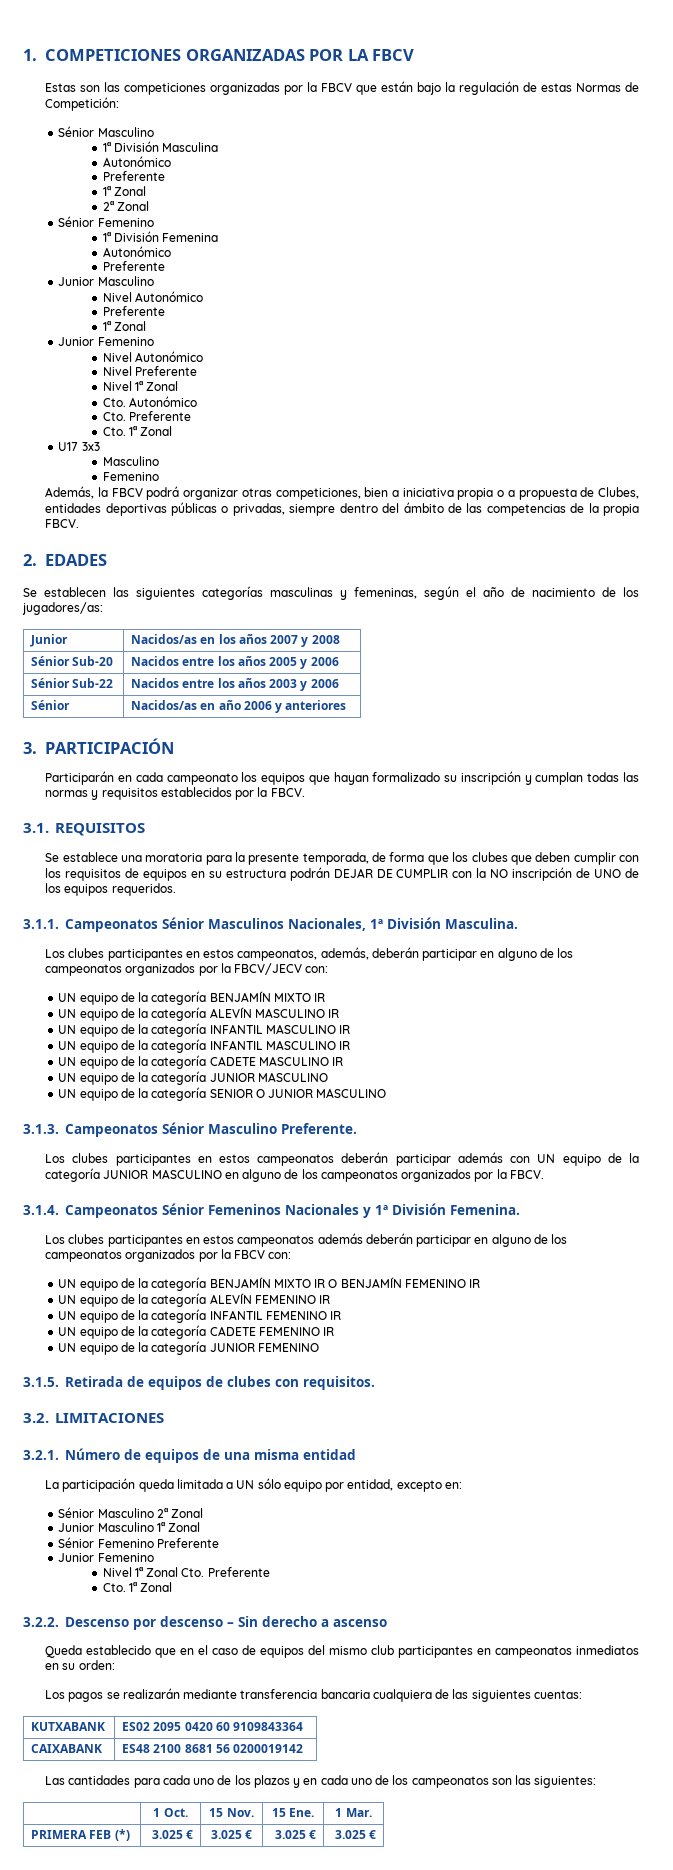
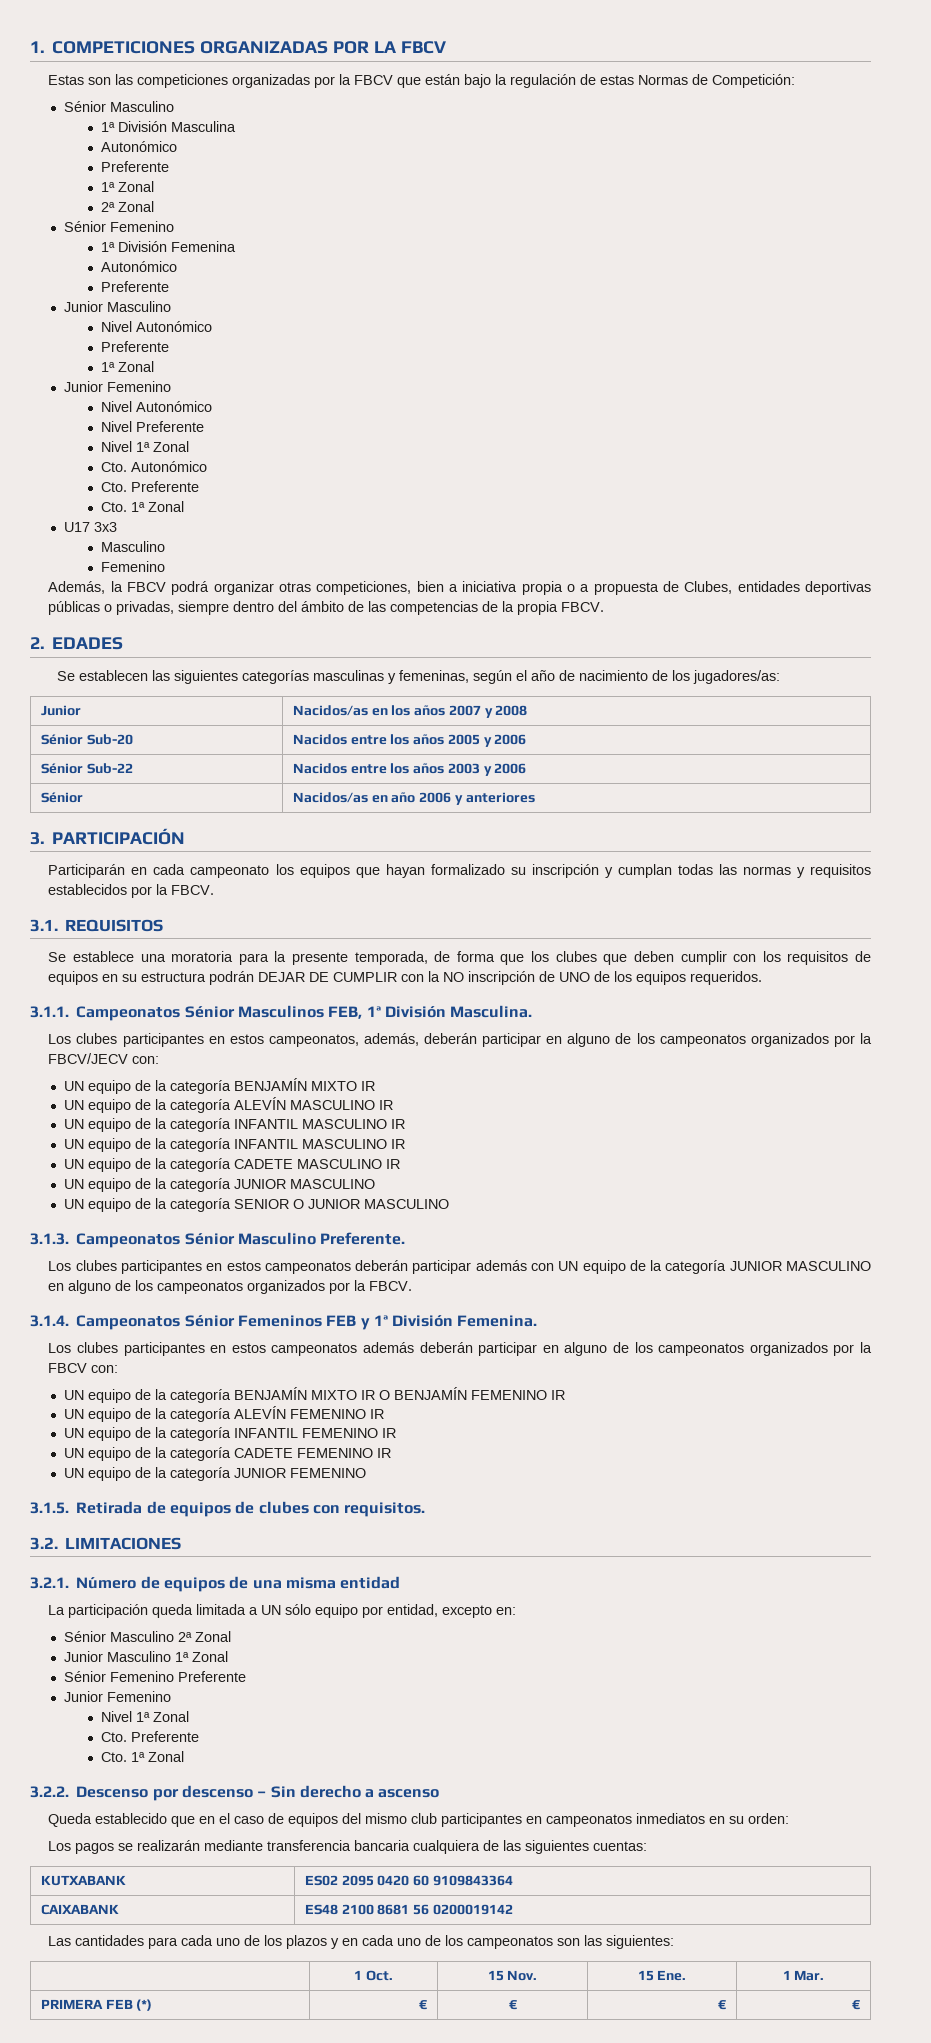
[288,918,366,931] Nacionales, -> [328,1006,363,1019] FEB,
[285,1204,359,1215] Nacionales -> [326,1315,357,1326] FEB
(179, 1572) none -> (190, 1716) //
[151,1830,193,1839] [210,1830,253,1839] [274,1830,316,1839] [334,1830,366,1839] 3.025 € | 3.025 € | 3.025 € | 3.025 -> [419,2000,428,2010] [508,2000,517,2010] [718,2000,727,2010] € | € | € |

